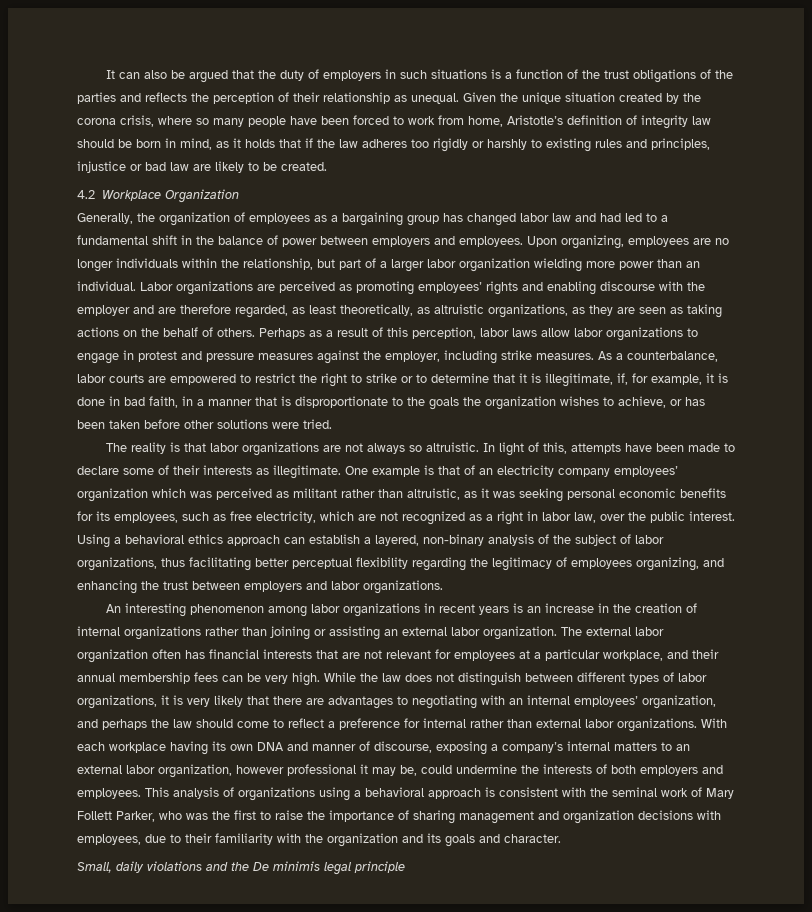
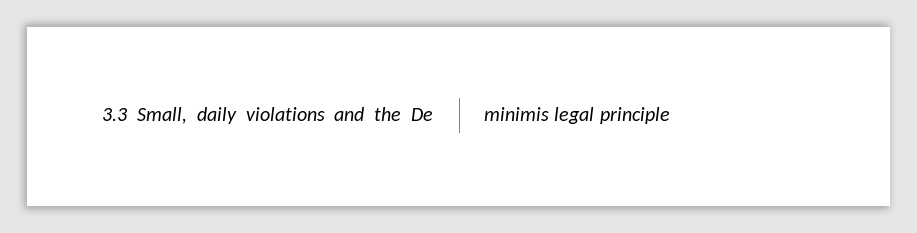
[105,69,733,83] [77,92,701,104] [77,115,711,129] [77,138,710,152] [77,161,327,173] [77,189,239,203] [77,212,668,226] [77,235,729,249] [77,258,700,272] [77,281,705,295] [77,304,722,318] [77,327,698,341] [77,350,718,364] [77,373,728,387] [77,396,705,410] [77,419,332,429] [105,442,735,456] [77,465,678,479] [77,488,726,502] [77,511,735,525] [77,534,664,548] [77,557,724,571] [77,580,443,594] [105,603,697,617] [77,626,664,640] [77,649,719,663] [77,672,707,686] [77,695,716,709] [77,718,727,732] [77,741,690,755] [77,764,723,778] [77,787,734,801] [77,810,721,824] [77,833,561,847] It can also be argued that the duty of employers in such situations is a function of the trust obligations of the parties and reflects the perception of their relationship as unequal. Given the unique situation created by the corona crisis, where so many people have been forced to work from home, Aristotle’s definition of integrity law should be born in mind, as it holds that if the law adheres too rigidly or harshly to existing rules and principles, injustice or bad law are likely to be created. // 4.2 Workplace Organization // Generally, the organization of employees as a bargaining group has changed labor law and had led to a fundamental shift in the balance of power between employers and employees. Upon organizing, employees are no longer individuals within the relationship, but part of a larger labor organization wielding more power than an individual. Labor organizations are perceived as promoting employees’ rights and enabling discourse with the employer and are therefore regarded, as least theoretically, as altruistic organizations, as they are seen as taking actions on the behalf of others. Perhaps as a result of this perception, labor laws allow labor organizations to engage in protest and pressure measures against the employer, including strike measures. As a counterbalance, labor courts are empowered to restrict the right to strike or to determine that it is illegitimate, if, for example, it is done in bad faith, in a manner that is disproportionate to the goals the organization wishes to achieve, or has been taken before other solutions were tried. // The reality is that labor organizations are not always so altruistic. In light of this, attempts have been made to declare some of their interests as illegitimate. One example is that of an electricity company employees’ organization which was perceived as militant rather than altruistic, as it was seeking personal economic benefits for its employees, such as free electricity, which are not recognized as a right in labor law, over the public interest. Using a behavioral ethics approach can establish a layered, non-binary analysis of the subject of labor organizations, thus facilitating better perceptual flexibility regarding the legitimacy of employees organizing, and enhancing the trust between employers and labor organizations. // An interesting phenomenon among labor organizations in recent years is an increase in the creation of internal organizations rather than joining or assisting an external labor organization. The external labor organization often has financial interests that are not relevant for employees at a particular workplace, and their annual membership fees can be very high. While the law does not distinguish between different types of labor organizations, it is very likely that there are advantages to negotiating with an internal employees’ organization, and perhaps the law should come to reflect a preference for internal rather than external labor organizations. With each workplace having its own DNA and manner of discourse, exposing a company’s internal matters to an external labor organization, however professional it may be, could undermine the interests of both employers and employees. This analysis of organizations using a behavioral approach is consistent with the seminal work of Mary Follett Parker, who was the first to raise the importance of sharing management and organization decisions with employees, due to their familiarity with the organization and its goals and character. // -> [102,108,127,121] 3.3

